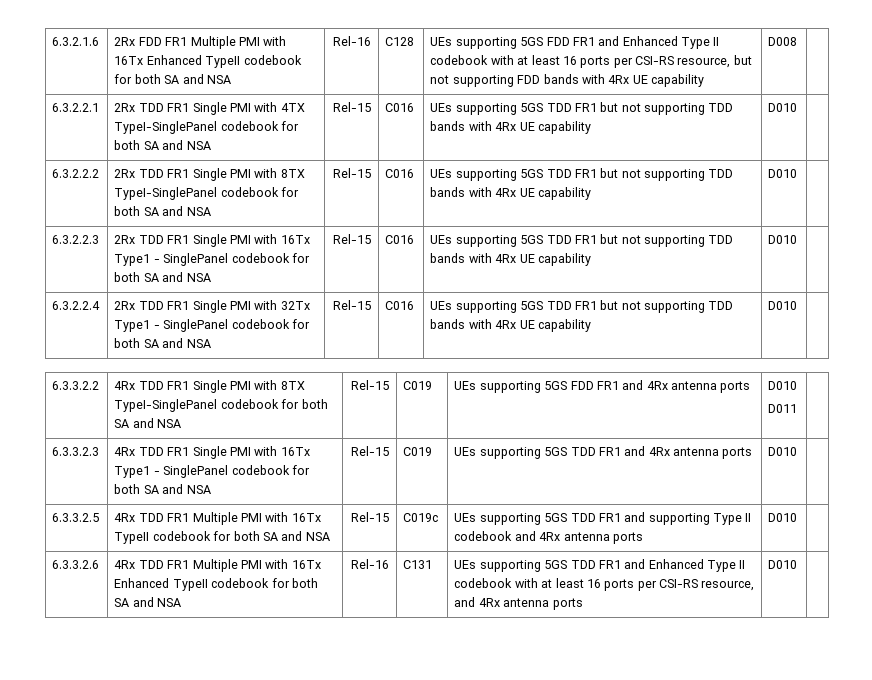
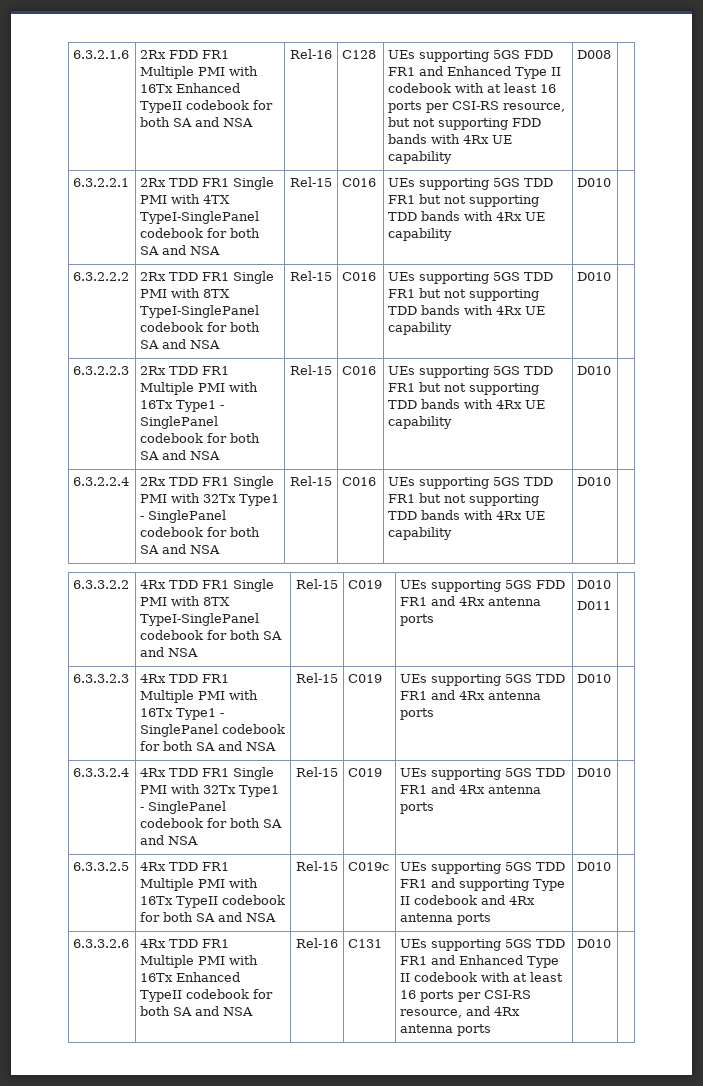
[192,234,227,247] Single -> [140,382,195,395] Multiple
[114,446,310,459] | 4Rx TDD FR1 Single PMI with 16Tx -> [140,674,230,683] [140,690,259,703] [140,708,225,720] [140,724,286,737] [140,741,277,751] [296,673,338,683] [348,674,383,683] [400,674,566,686] [400,690,542,700] [400,708,435,720] [577,674,612,683] [73,768,130,777] [140,767,275,780] [140,784,237,794] | 4Rx TDD FR1 Multiple PMI with 16Tx Type1 - SinglePanel codebook for both SA and NSA | Rel-15 | C019 | UEs supporting 5GS TDD FR1 and 4Rx antenna ports | D010 | // 6.3.3.2.4 | 4Rx TDD FR1 Single PMI with 32Tx

